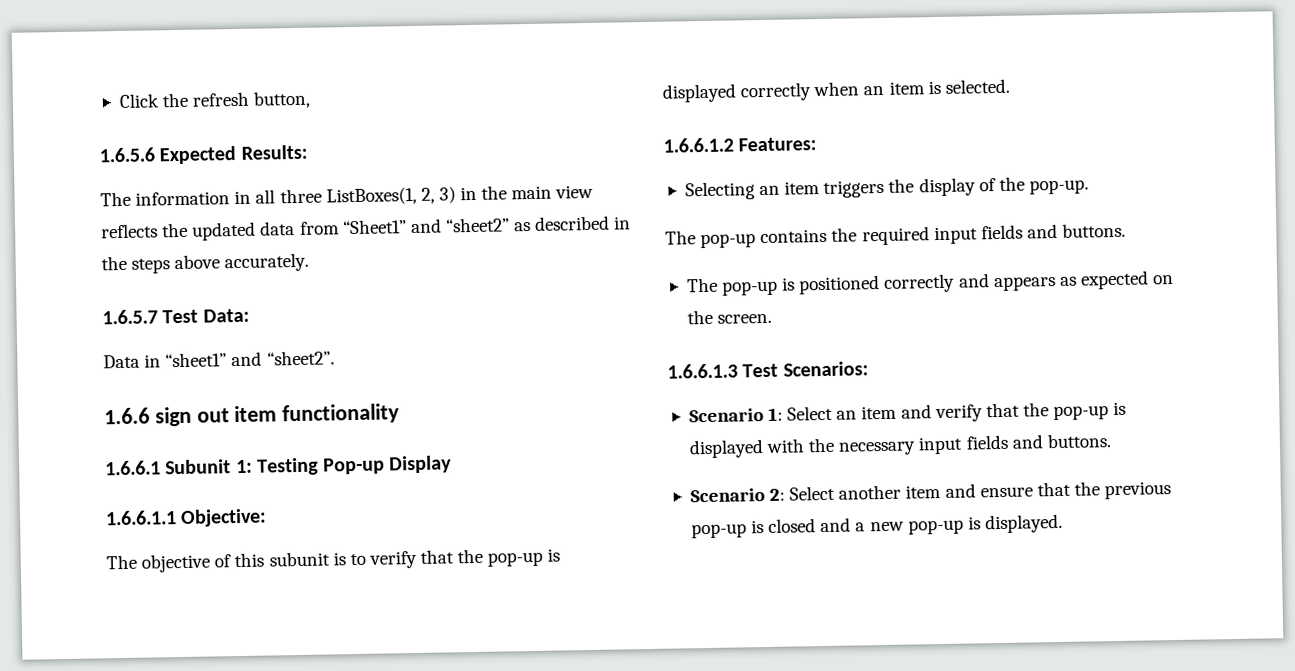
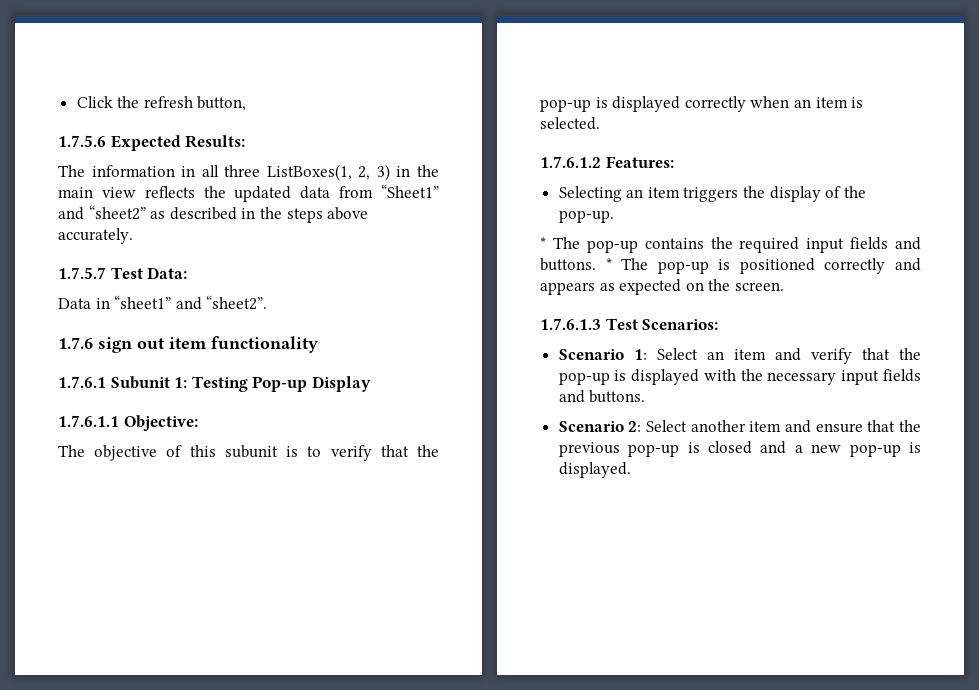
[99,147,155,163] 1.6.5.6 -> [58,135,106,147] 1.7.5.6
[102,309,158,325] 1.6.5.7 -> [58,267,106,279] 1.7.5.7
[104,407,150,425] 1.6.6 -> [58,337,93,349] 1.7.6
[105,460,161,476] 1.6.6.1 -> [58,376,106,388] 1.7.6.1
[105,510,177,526] 1.6.6.1.1 -> [58,415,119,427] 1.7.6.1.1
[663,137,734,153] 1.6.6.1.2 -> [540,156,601,168] 1.7.6.1.2
(1089, 187) none -> [540,237,546,249] *
(1127, 230) // -> [605,258,612,270] *
[667,363,738,379] 1.6.6.1.3 -> [540,318,601,330] 1.7.6.1.3

